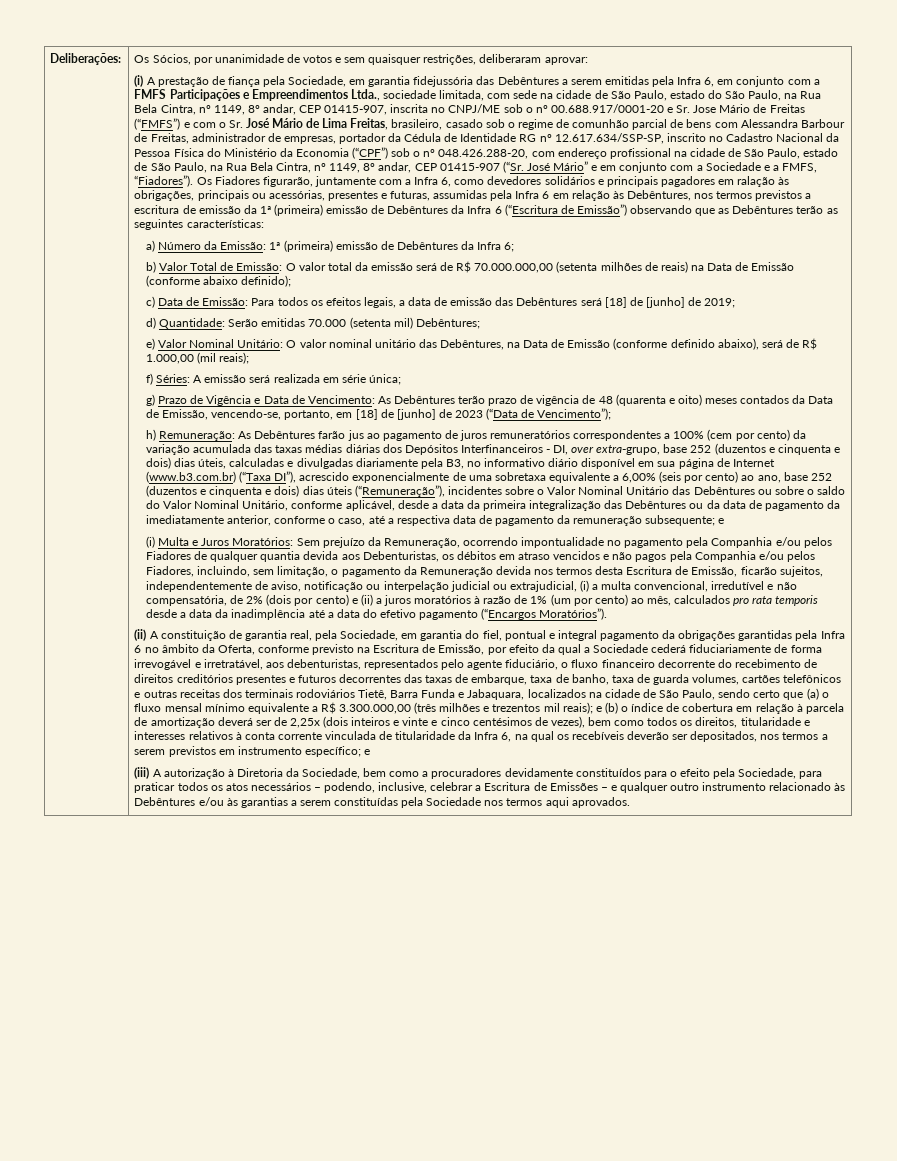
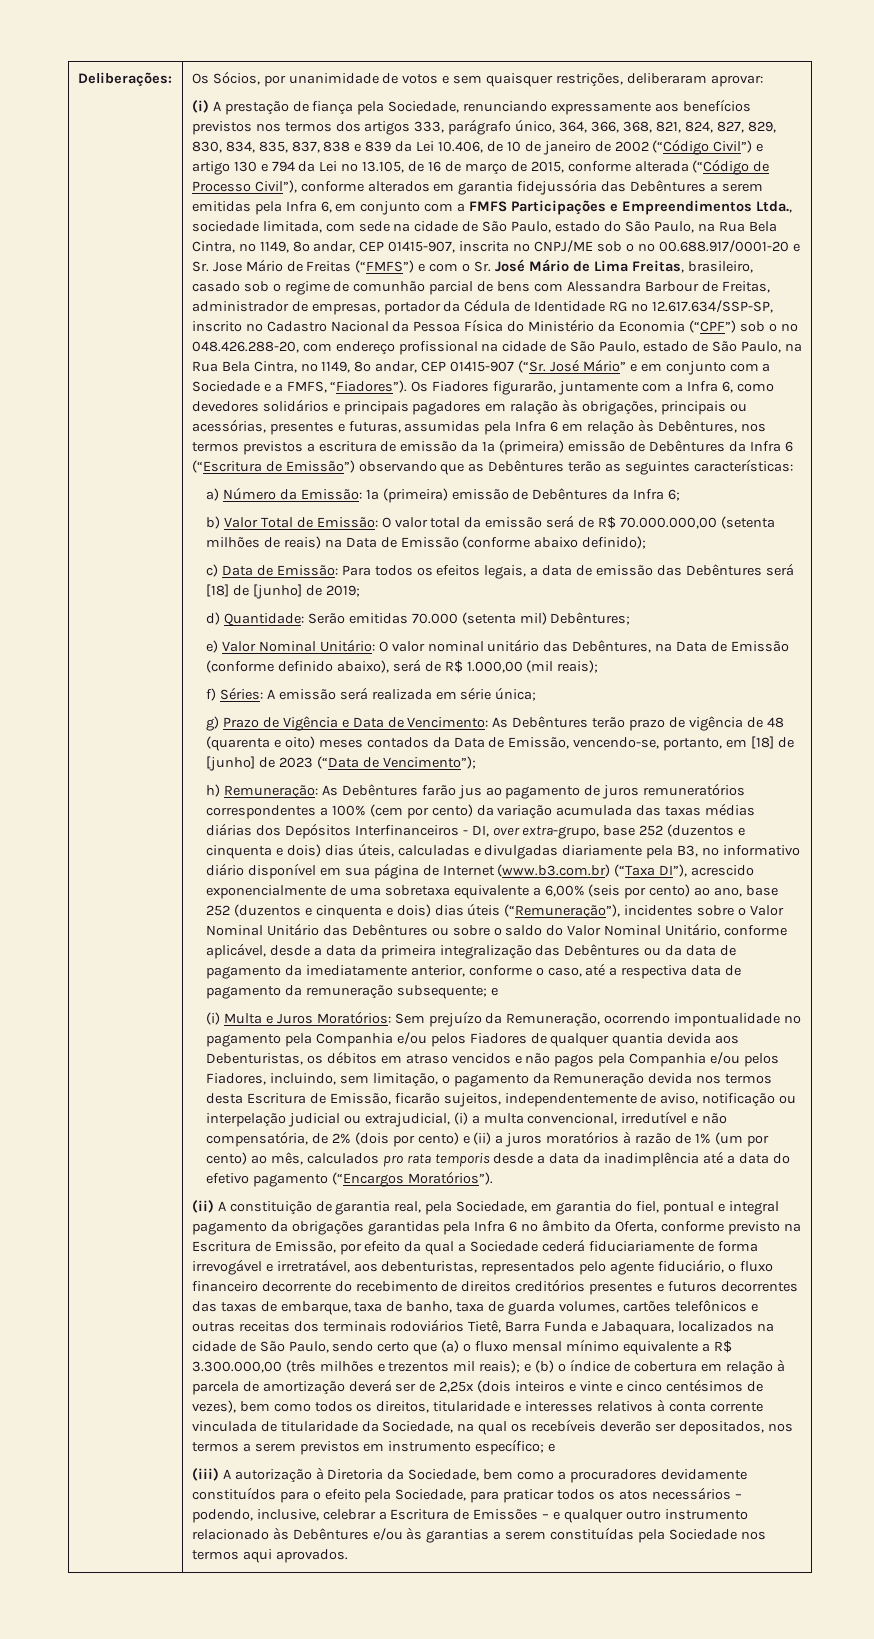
(347, 81) none -> [463,99,751,115] [191,119,776,135] [191,139,764,155] [191,159,770,175] [191,180,430,193] renunciando expressamente aos benefícios previstos nos termos dos artigos 333, parágrafo único, 364, 366, 368, 821, 824, 827, 829, 830, 834, 835, 837, 838 e 839 da Lei 10.406, de 10 de janeiro de 2002 (“Código Civil”) e artigo 130 e 794 da Lei nº 13.105, de 16 de março de 2015, conforme alterada (“Código de Processo Civil”), conforme alterados
[474,732,512,742] Infra 6, -> [382,1421,454,1433] Sociedade,

